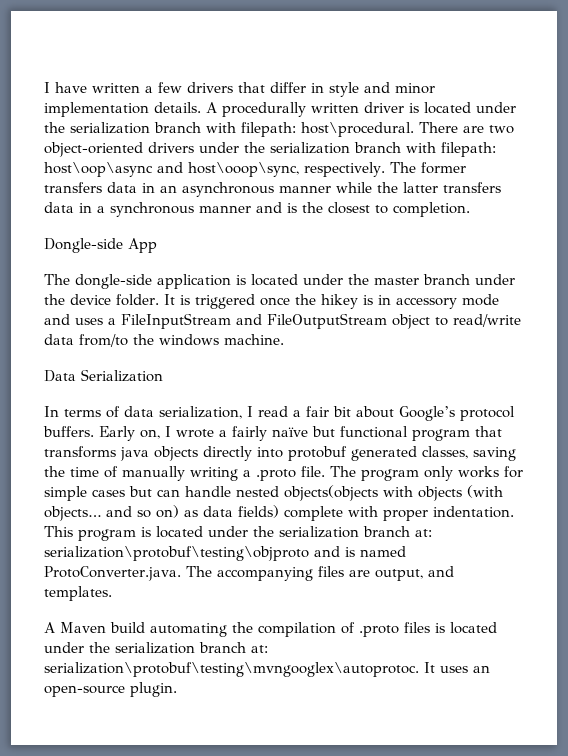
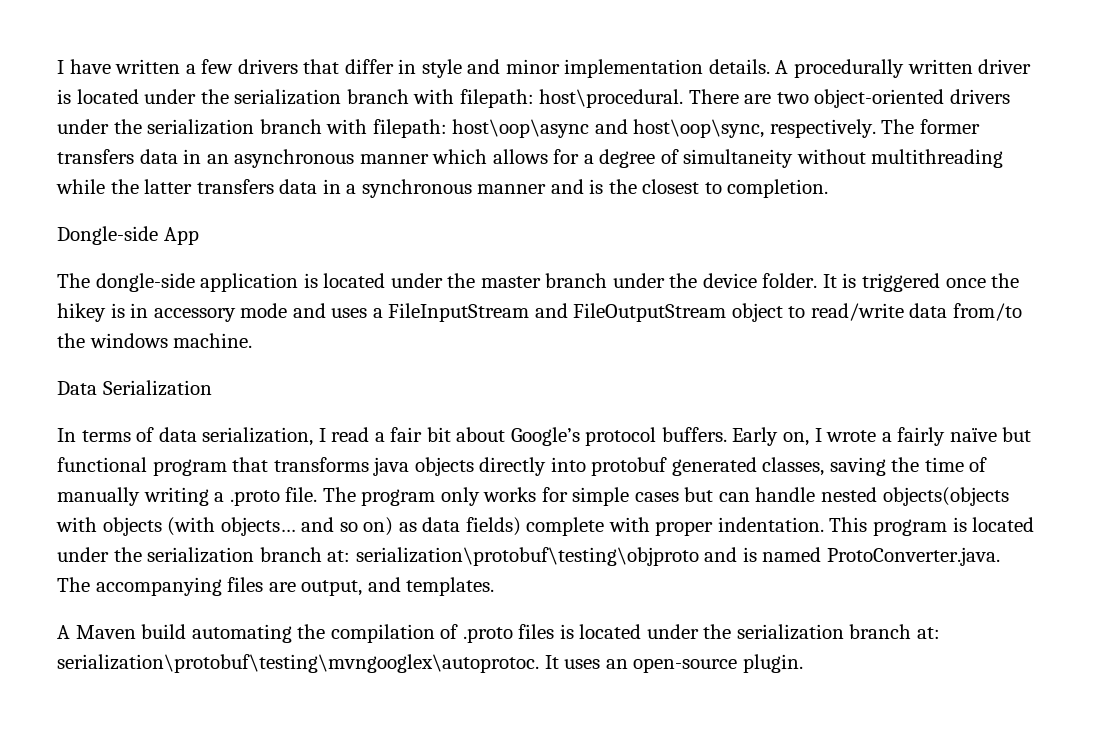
[188,162,299,177] host\ooop\sync, -> [633,119,765,138] host\oop\sync,
(331, 189) none -> [432,149,1004,168] which allows for a degree of simultaneity without multithreading

